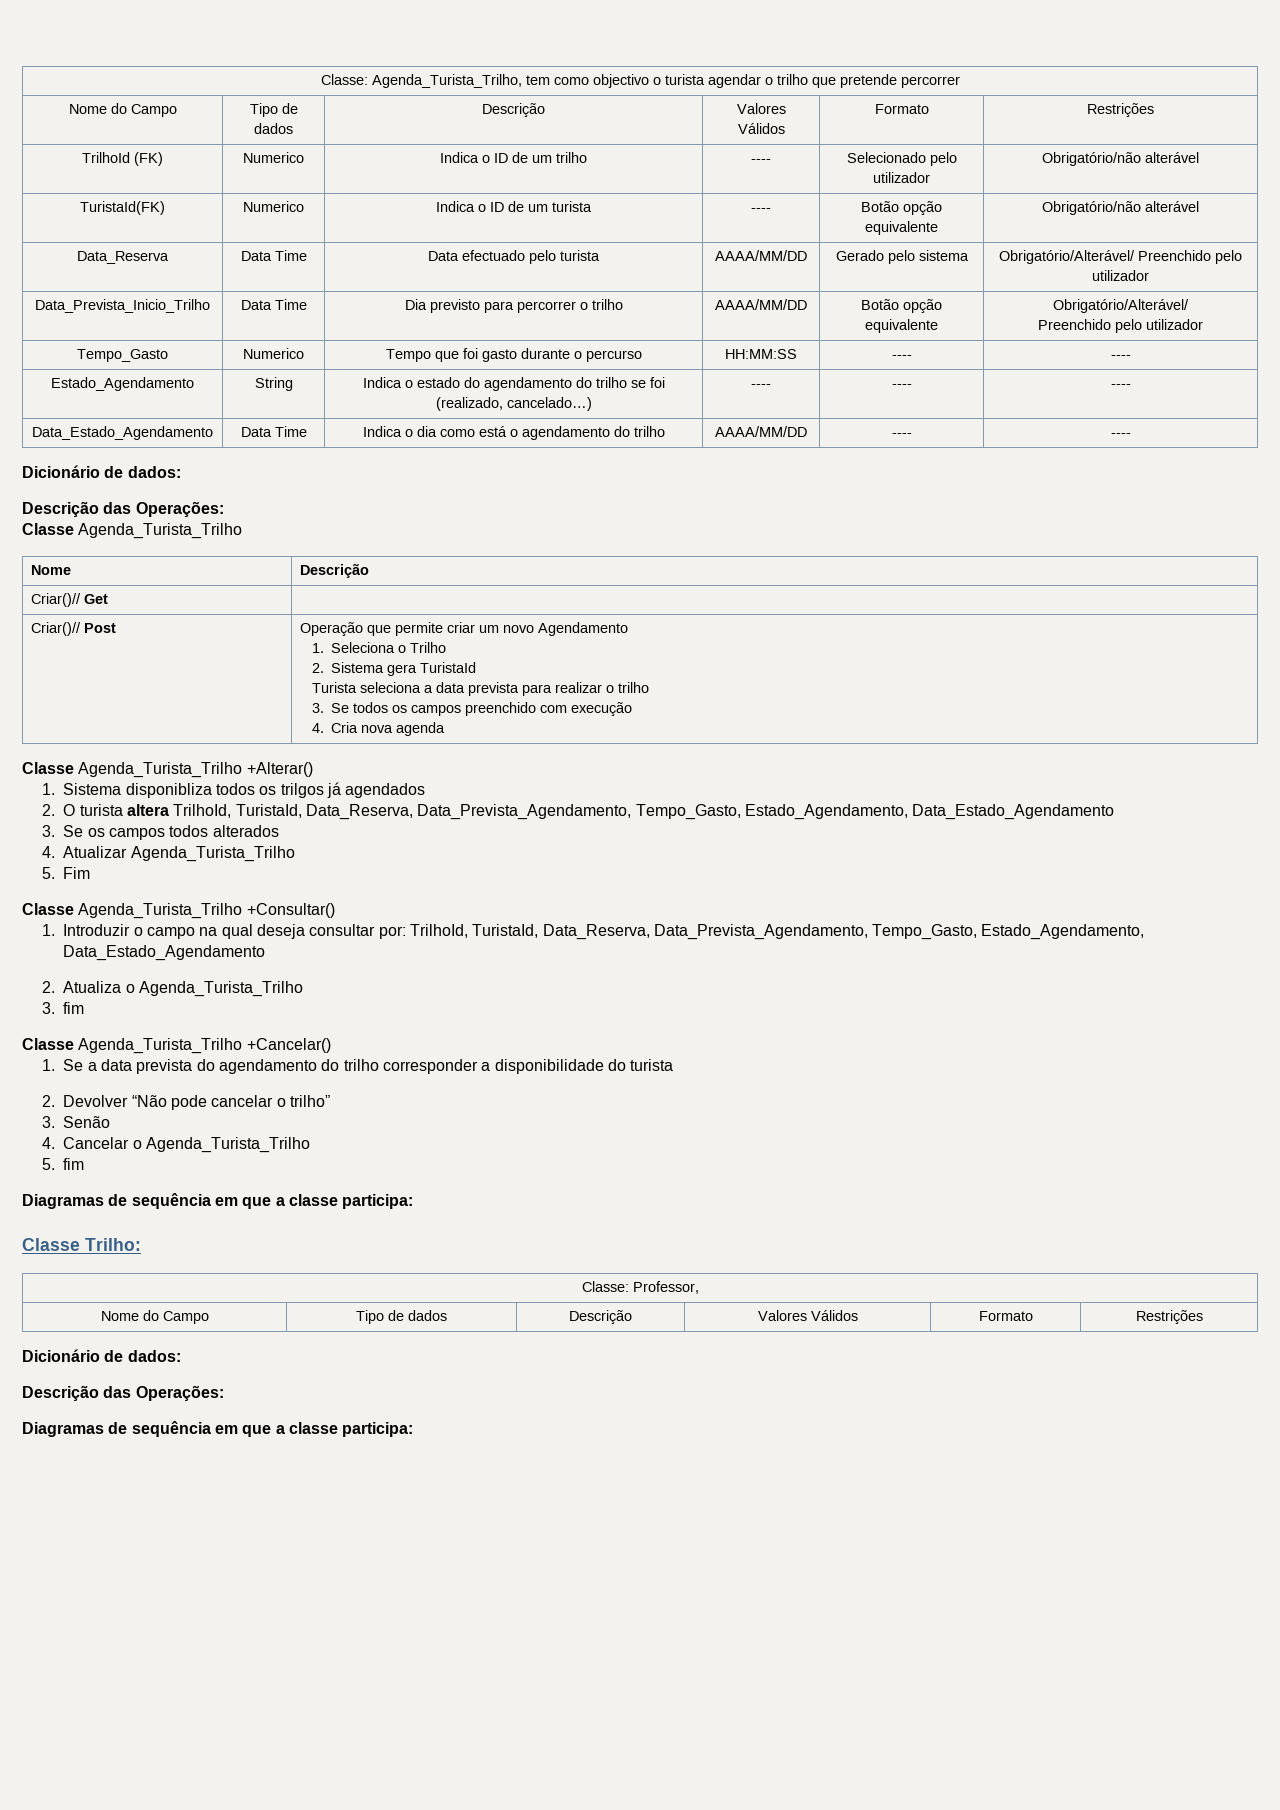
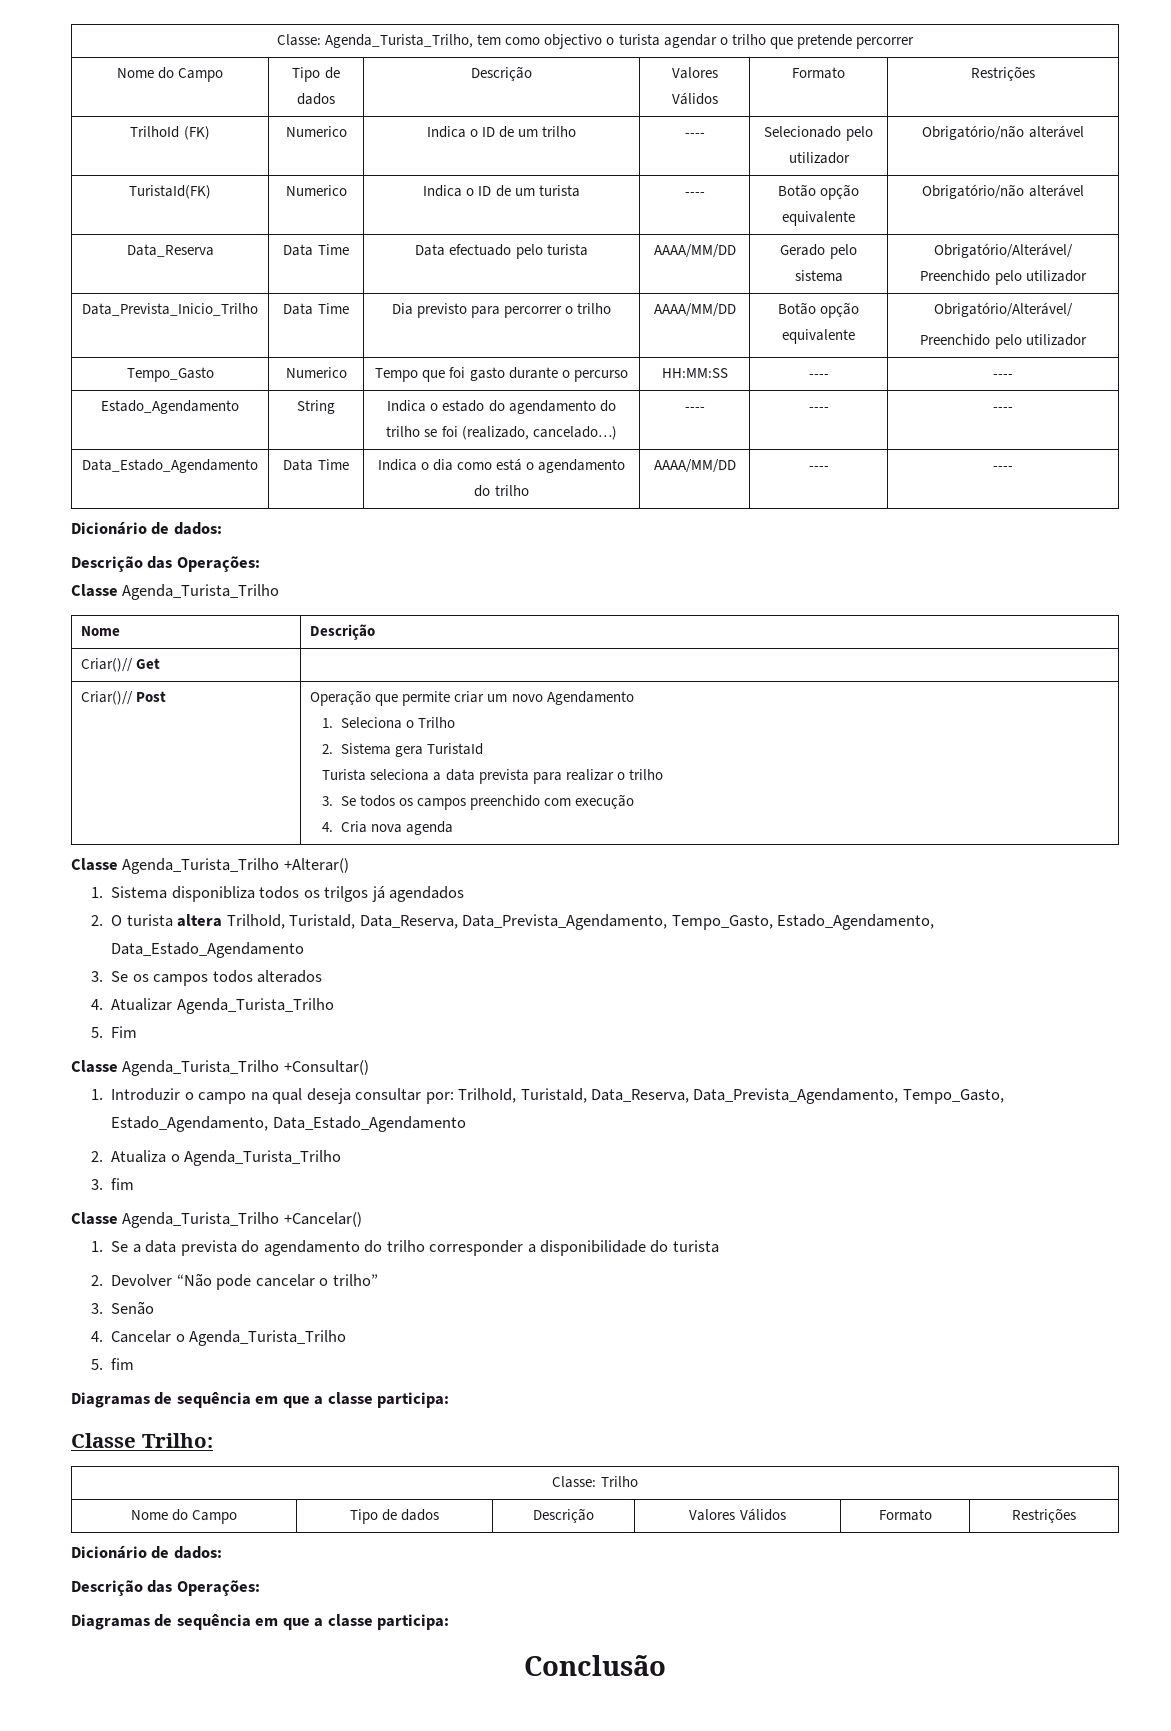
[632,1281,699,1294] Professor, -> [600,1476,638,1487] Trilho
(414, 1429) none -> [524,1655,666,1676] // Conclusão

